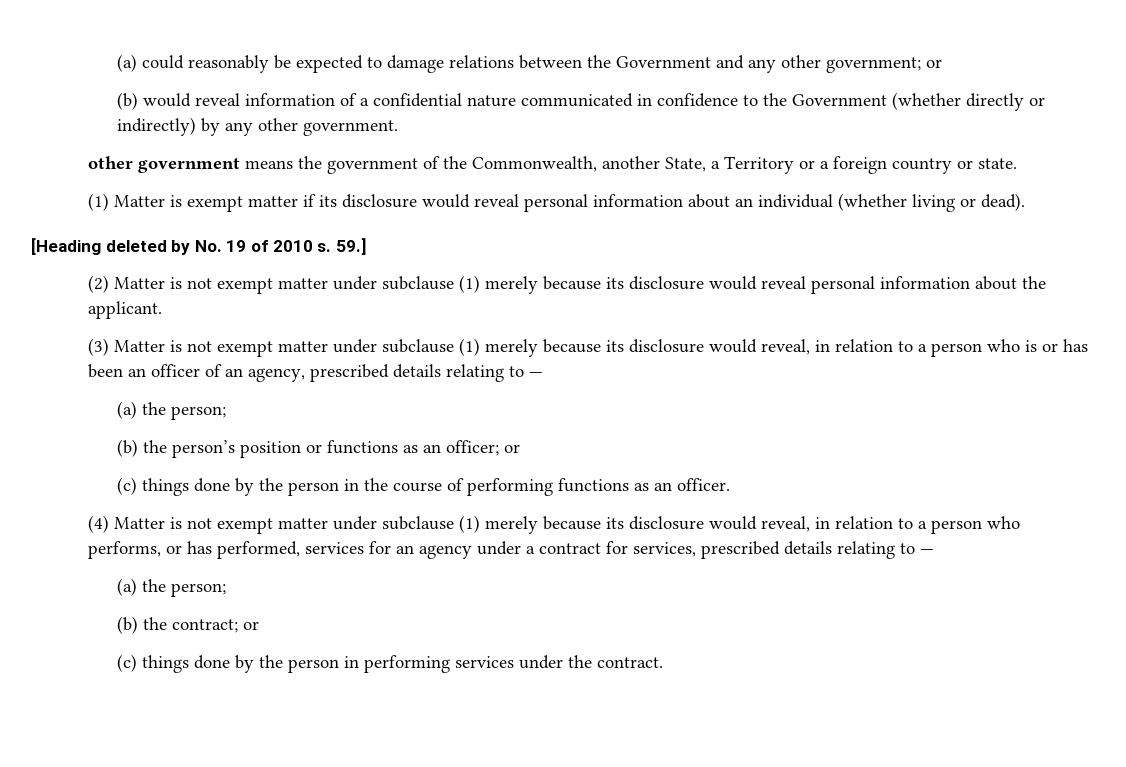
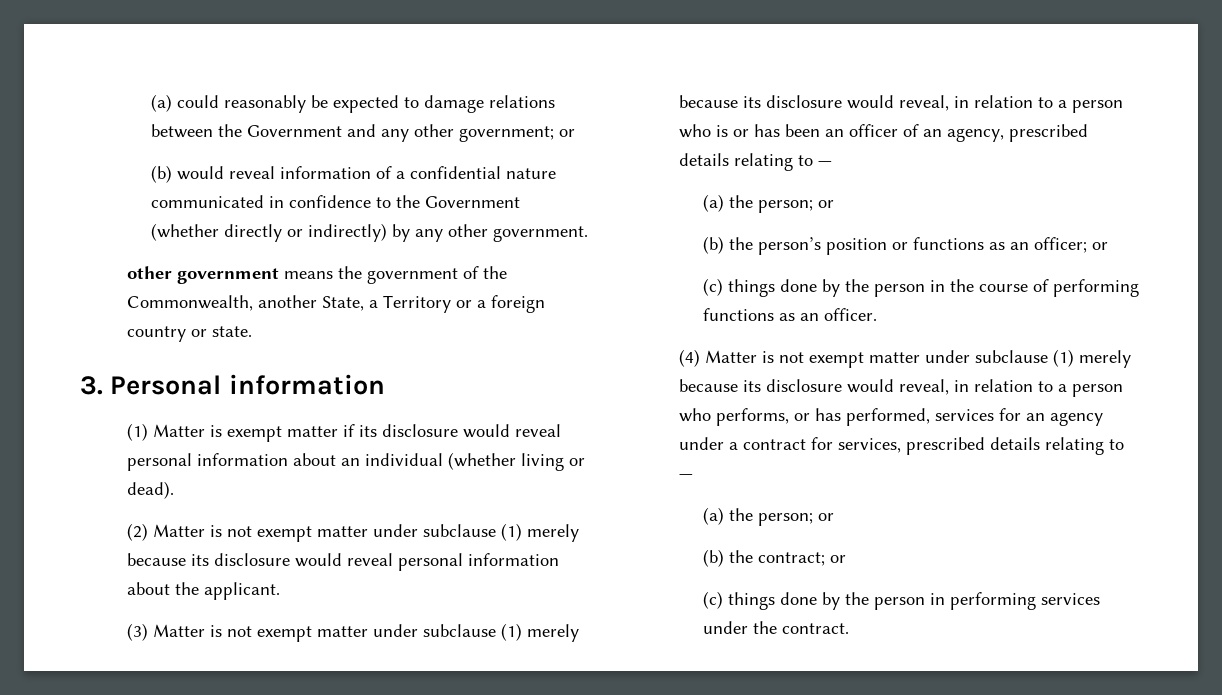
(1018, 163) none -> [80,374,385,395] // 3. Personal information
[31,238,367,255] // [Heading deleted by No. 19 of 2010 s. 59.] -> (175, 490) none
(226, 413) none -> [818,200,835,208] or
(226, 590) none -> [818,513,835,521] or

